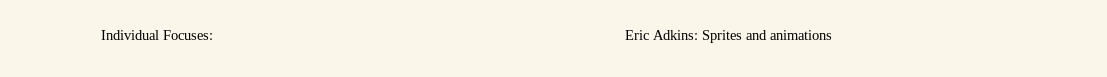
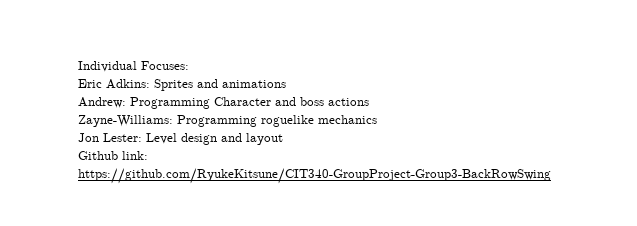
(832, 35) none -> [77,97,369,109] [77,115,377,127] [77,133,283,145] [77,151,148,160] [77,168,551,184] // Andrew: Programming Character and boss actions // Zayne-Williams: Programming roguelike mechanics // Jon Lester: Level design and layout // Github link: https://github.com/RyukeKitsune/CIT340-GroupProject-Group3-BackRowSwing

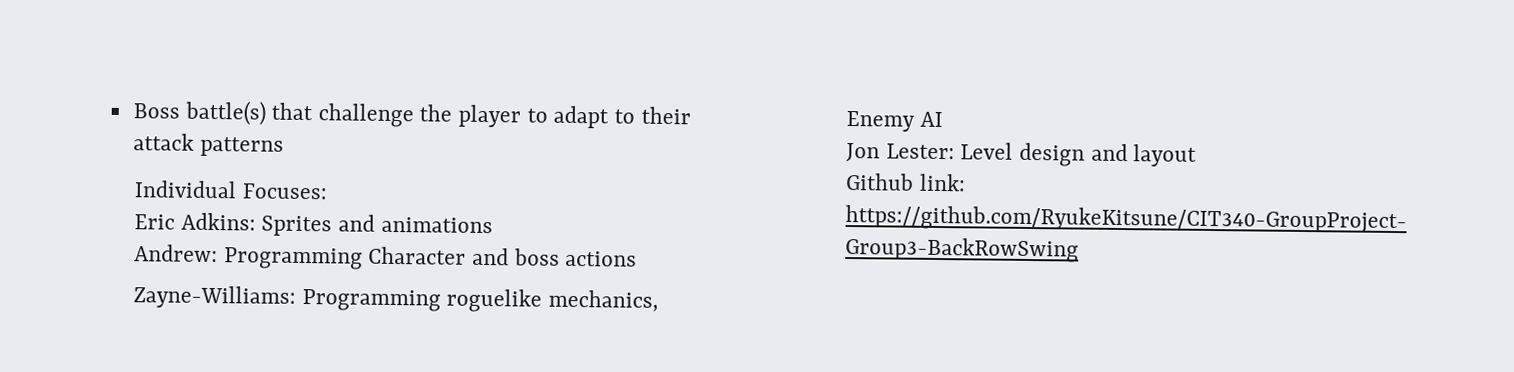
(77, 66) none -> [132,100,691,129] [132,133,284,157] Boss battle(s) that challenge the player to adapt to their attack patterns //
[317,115,377,124] mechanics -> [547,289,659,312] [846,110,943,132] mechanics, Enemy AI

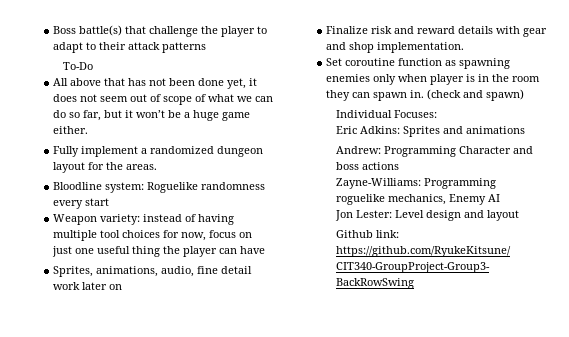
(284, 146) none -> [62,62,93,70] [53,78,258,89] [53,94,274,105] [53,110,251,121] [53,126,89,134] [53,146,264,157] [53,162,158,173] [53,182,266,193] [53,198,110,209] [53,214,235,225] [53,230,253,241] [52,246,266,257] [53,266,253,277] [53,282,123,290] [326,26,548,37] [326,42,465,53] [326,58,511,69] [326,74,541,85] [326,89,525,101] // To-Do // All above that has not been done yet, it does not seem out of scope of what we can do so far, but it won’t be a huge game either. // Fully implement a randomized dungeon layout for the areas. // Bloodline system: Roguelike randomness every start // Weapon variety: instead of having multiple tool choices for now, focus on just one useful thing the player can have // Sprites, animations, audio, fine detail work later on // Finalize risk and reward details with gear and shop implementation. // Set coroutine function as spawning enemies only when player is in the room they can spawn in. (check and spawn)

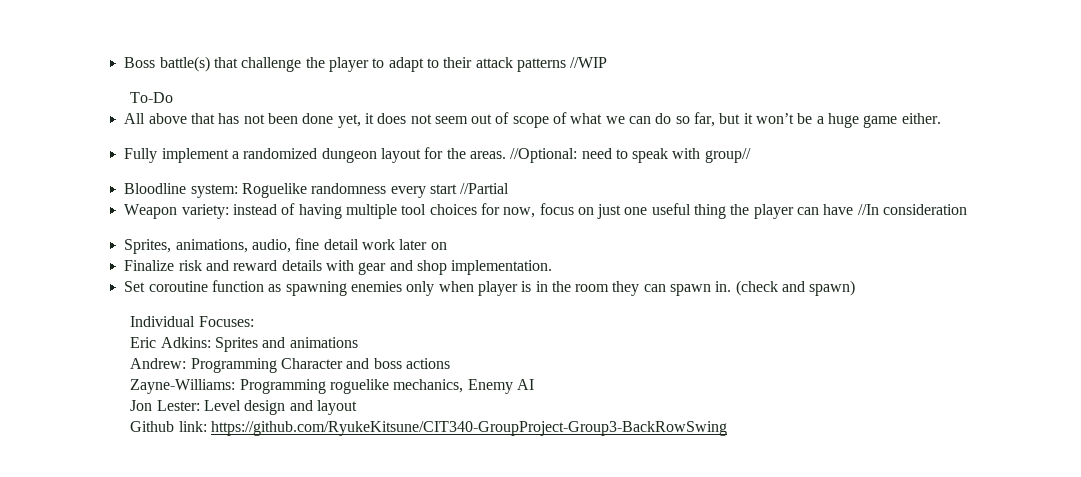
(207, 47) none -> [570,57,608,68] //WIP
(158, 167) none -> [510,148,751,163] //Optional: need to speak with group//
(110, 202) none -> [460,183,510,194] //Partial
(266, 250) none -> [857,204,968,215] //In consideration

